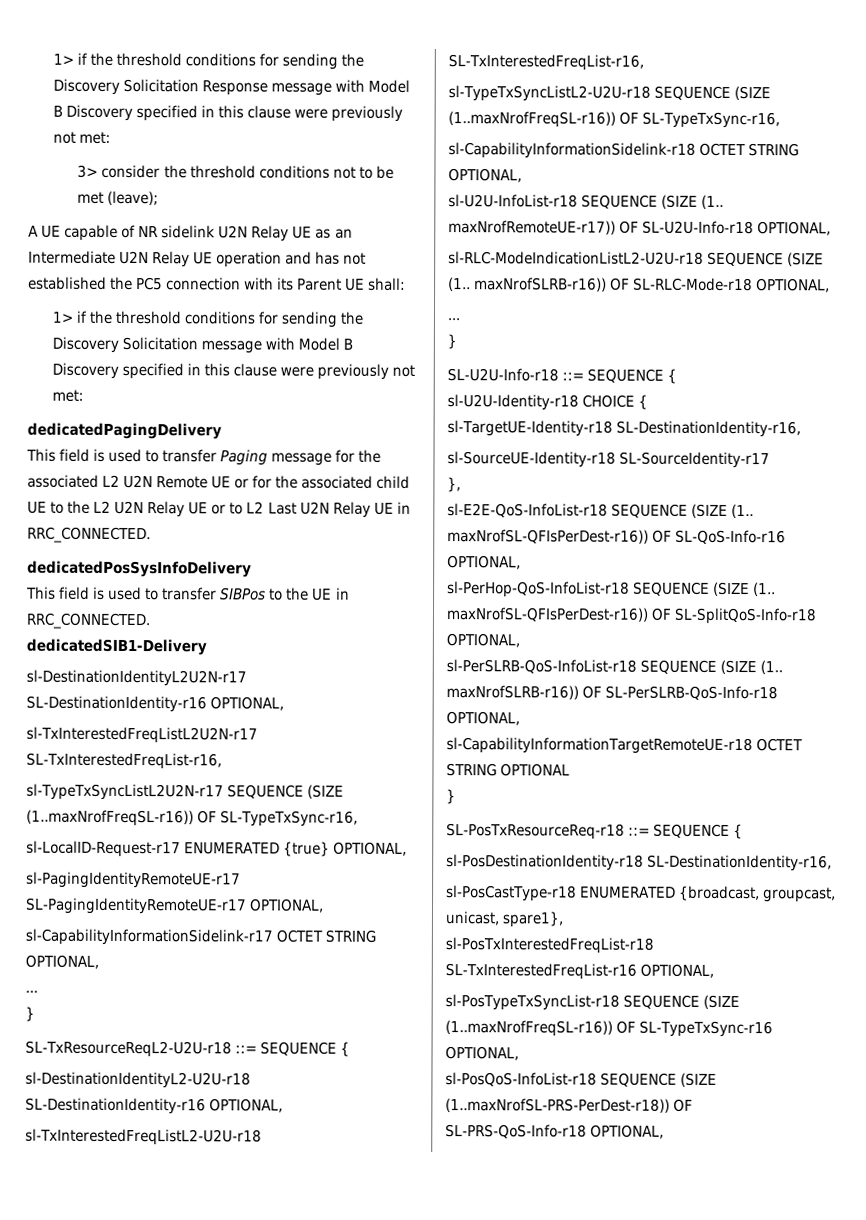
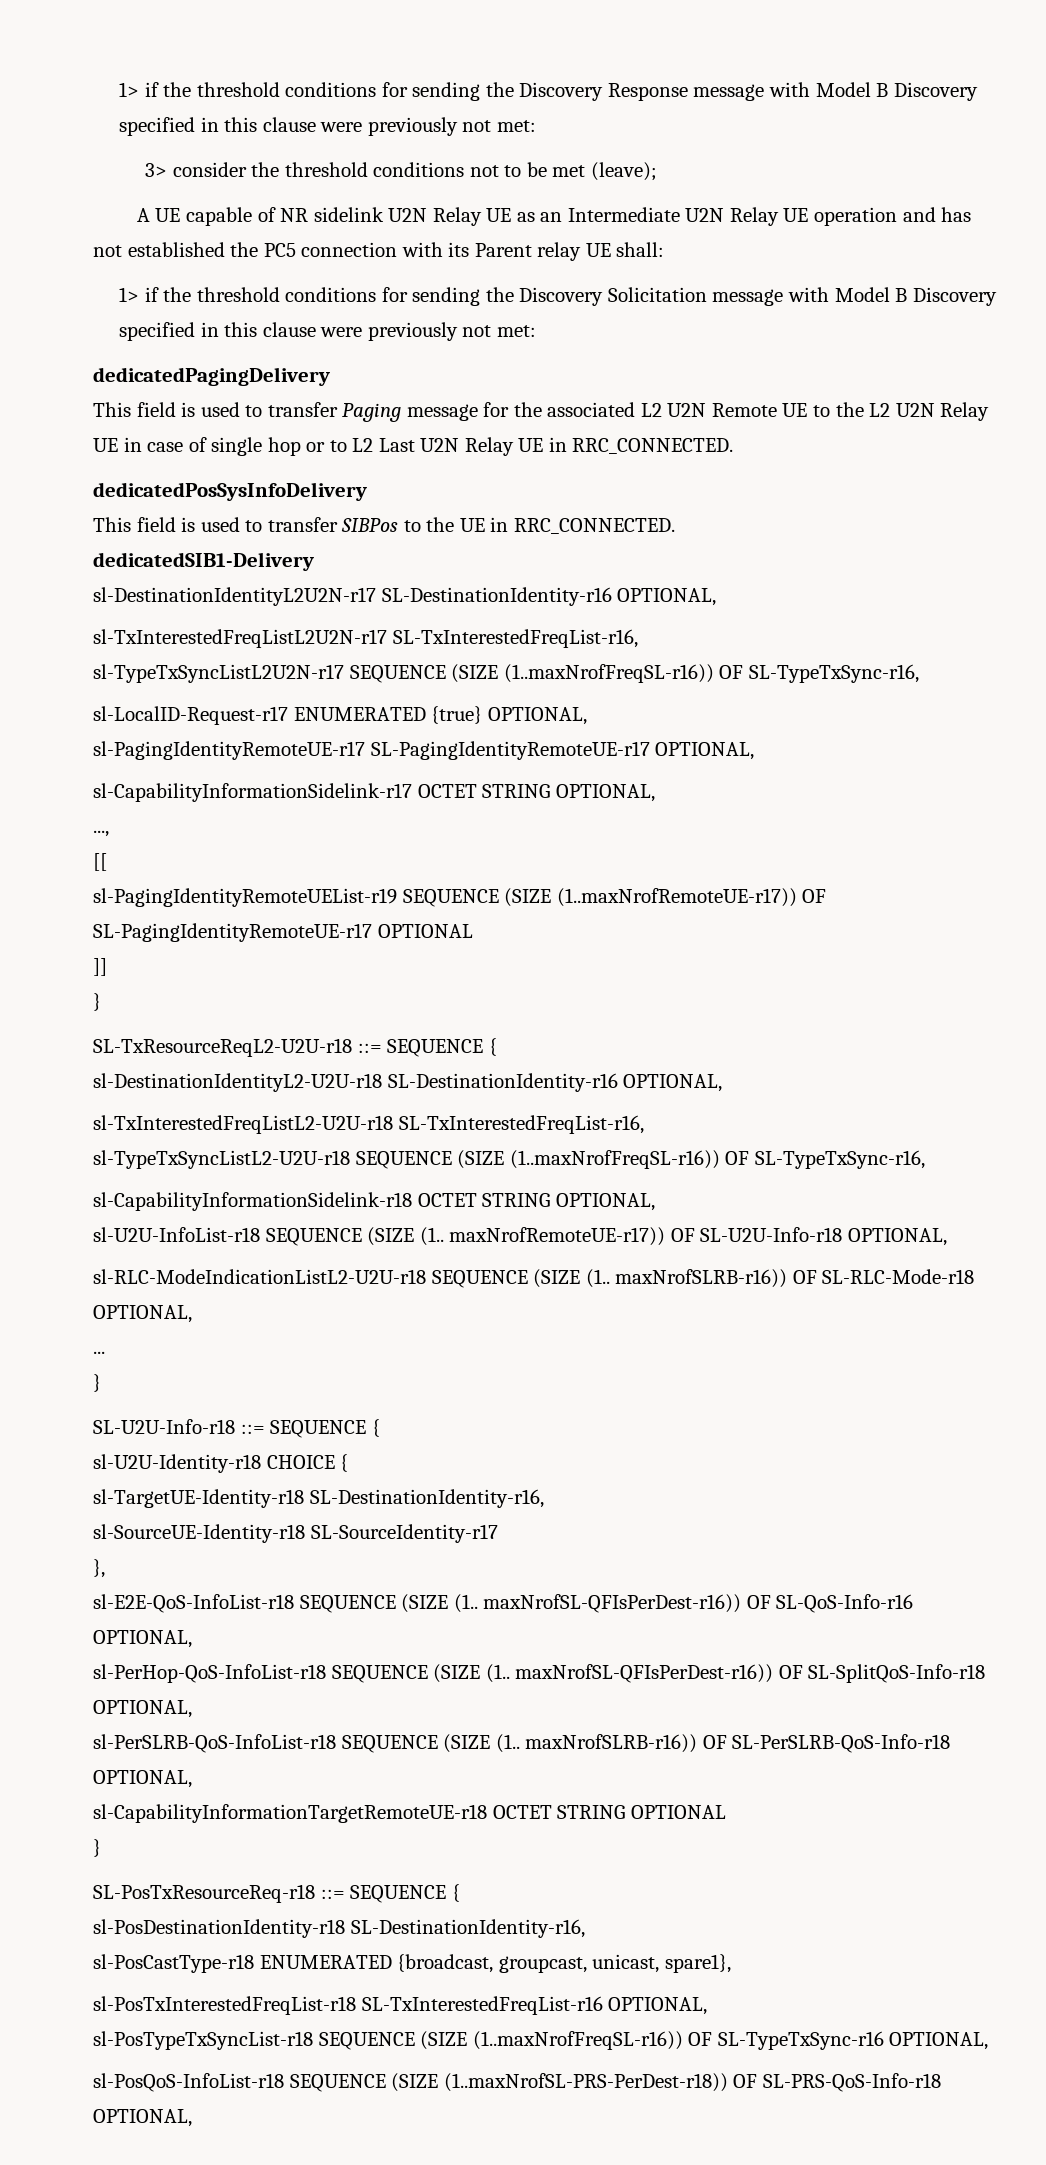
[52,52,365,70] [52,78,199,95] 1> if the threshold conditions for sending the Discovery Solicitation -> [119,82,604,101] 1> if the threshold conditions for sending the Discovery
(343, 284) none -> [537,242,582,261] relay
[234,475,411,489] [27,501,47,514] or for the associated child UE -> (808, 410) none
(209, 508) none -> [123,437,301,456] in case of single hop
[25,990,38,993] ... -> [93,830,109,837] [93,853,107,871] [93,888,827,907] [93,923,473,942] [93,958,107,976] ..., // [[ // sl-PagingIdentityRemoteUEList-r19 SEQUENCE (SIZE (1..maxNrofRemoteUE-r17)) OF SL-PagingIdentityRemoteUE-r17 OPTIONAL // ]]

